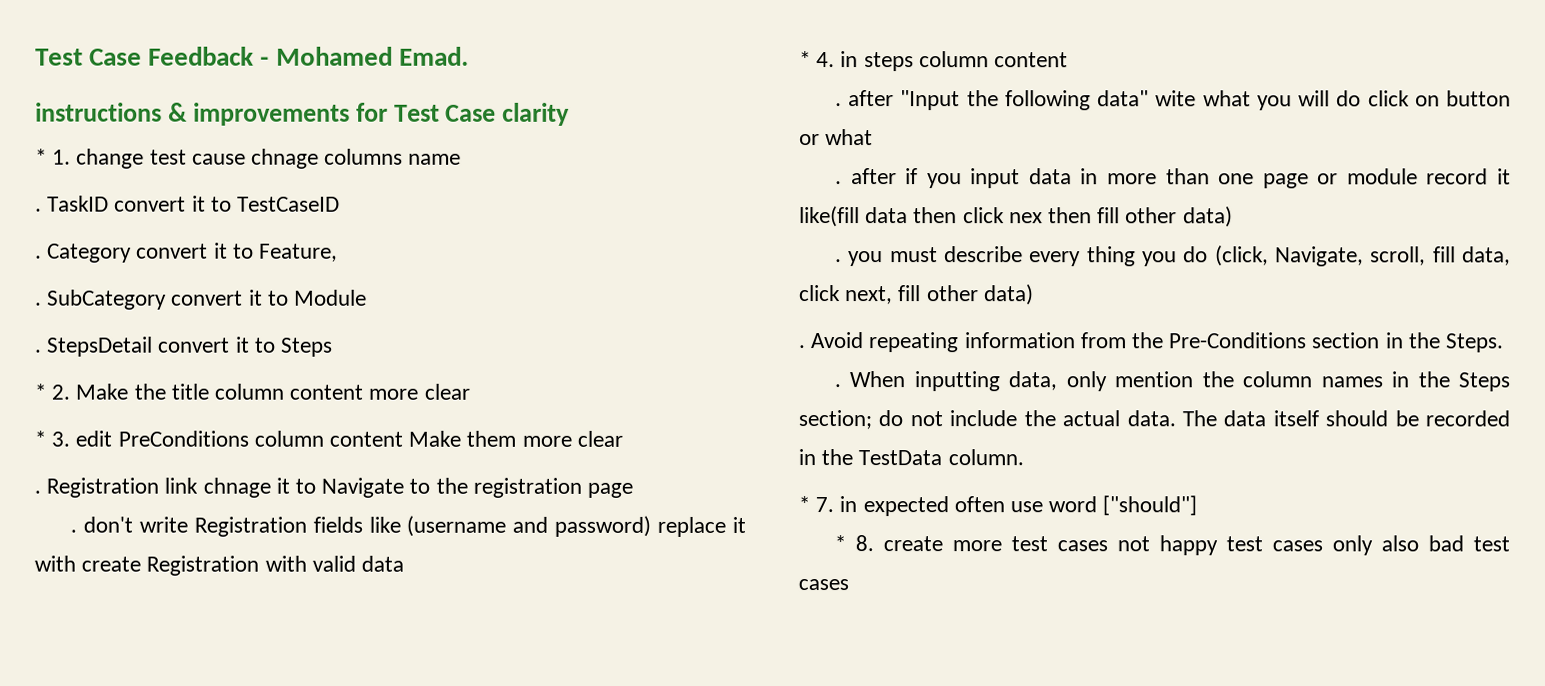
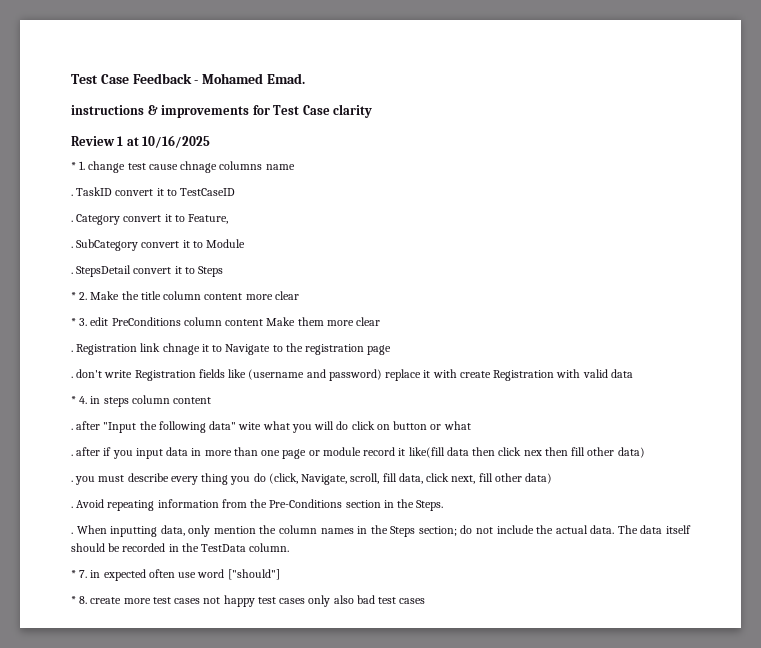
(571, 114) none -> [71,135,211,148] // Review 1 at 10/16/2025

